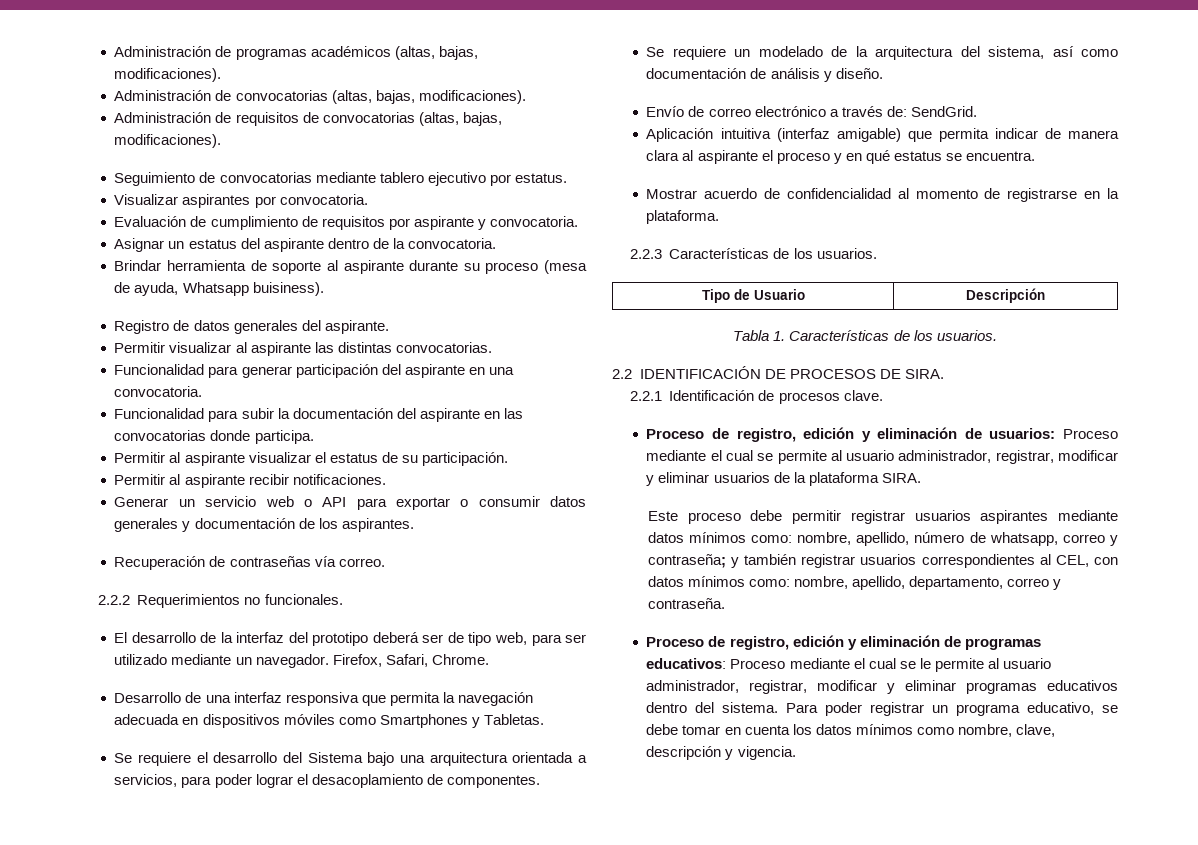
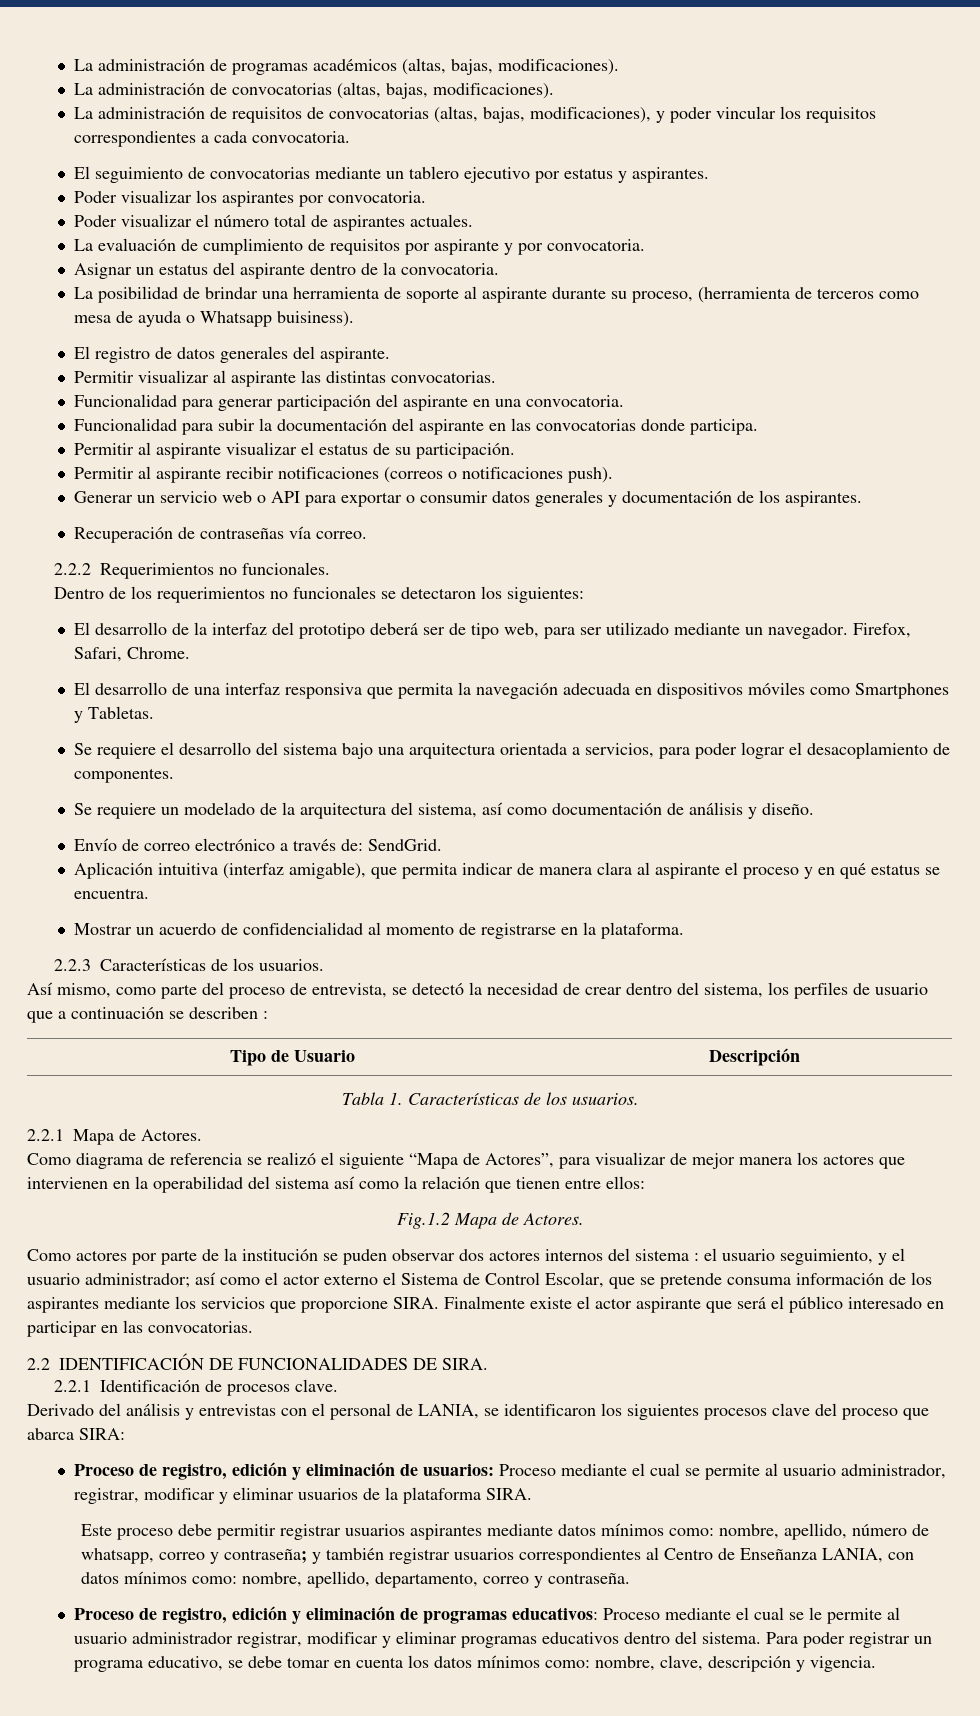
[114,46,212,57] Administración -> [73,59,205,71] La administración
[114,90,526,104] [114,112,212,123] Administración de convocatorias (altas, bajas, modificaciones). // Administración -> [73,82,554,99] [73,107,205,119] La administración de convocatorias (altas, bajas, modificaciones). // La administración
[114,134,222,148] [114,172,196,186] modificaciones). // Seguimiento -> [529,106,876,123] [73,131,350,147] [73,166,183,183] modificaciones), y poder vincular los requisitos correspondientes a cada convocatoria. // El seguimiento
(376, 177) none -> [385,171,404,179] un
[514,173,567,183] [114,194,368,208] [114,216,187,227] estatus. // Visualizar aspirantes por convocatoria. // Evaluación -> [563,167,709,183] [73,190,426,207] [73,214,473,231] [73,238,176,251] estatus y aspirantes. // Poder visualizar los aspirantes por convocatoria. // Poder visualizar el número total de aspirantes actuales. // La evaluación
(486, 224) none -> [517,243,543,255] por
[114,260,162,271] Brindar -> [73,286,288,303] La posibilidad de brindar una
[485,260,587,274] [114,282,179,296] proceso (mesa de ayuda, -> [631,287,919,303] [73,311,195,327] proceso, (herramienta de terceros como mesa de ayuda o
[114,320,170,334] Registro -> [73,346,150,363] El registro
[292,474,386,485] notificaciones. -> [277,467,613,483] notificaciones (correos o notificaciones push).
(343, 599) none -> [53,586,584,603] // Dentro de los requerimientos no funcionales se detectaron los siguientes:
[114,692,182,703] Desarrollo -> [73,682,167,695] El desarrollo
[307,752,363,763] Sistema -> [282,743,337,755] sistema
[836,128,901,142] amigable) -> [288,862,366,879] amigable),
(698, 194) none -> [135,927,154,935] un
(877, 253) none -> [27,982,928,999] [27,1007,268,1023] // Así mismo, como parte del proceso de entrevista, se detectó la necesidad de crear dentro del sistema, los perfiles de usuario que a continuación se describen :
(997, 335) none -> [27,1129,202,1145] [27,1152,905,1169] [27,1176,645,1193] [396,1212,584,1229] [27,1248,905,1265] [27,1272,932,1289] [27,1296,944,1313] [27,1320,253,1337] // 2.2.1 Mapa de Actores. // Como diagrama de referencia se realizó el siguiente “Mapa de Actores”, para visualizar de mejor manera los actores que intervienen en la operabilidad del sistema así como la relación que tienen entre ellos: // Fig.1.2 Mapa de Actores. // Como actores por parte de la institución se puden observar dos actores internos del sistema : el usuario seguimiento, y el usuario administrador; así como el actor externo el Sistema de Control Escolar, que se pretende consuma información de los aspirantes mediante los servicios que proporcione SIRA. Finalmente existe el actor aspirante que será el público interesado en participar en las convocatorias.
[789,369,876,379] PROCESOS -> [238,1358,408,1370] FUNCIONALIDADES
(883, 395) none -> [27,1403,929,1420] [27,1428,125,1440] // Derivado del análisis y entrevistas con el personal de LANIA, se identificaron los siguientes procesos clave del proceso que abarca SIRA:
[1055,555,1089,567] CEL, -> [663,1548,883,1563] Centro de Enseñanza LANIA,
[646,680,740,693] administrador, -> [131,1632,233,1644] administrador
[916,727,954,735] como -> [544,1660,590,1668] como:

